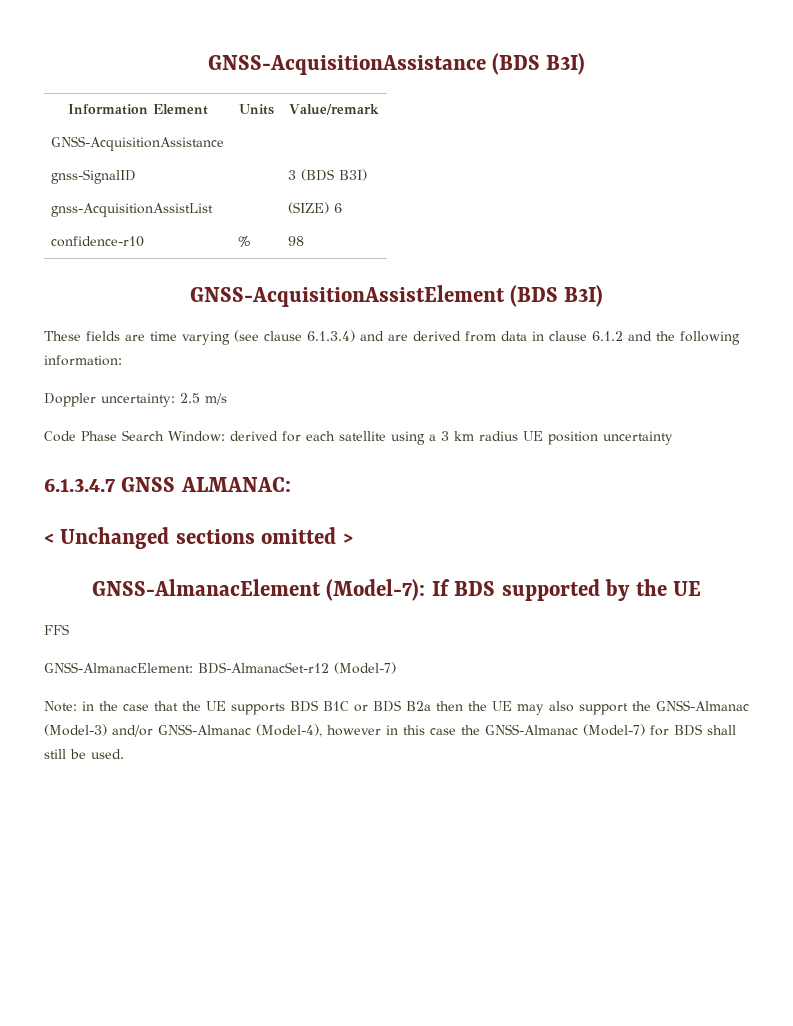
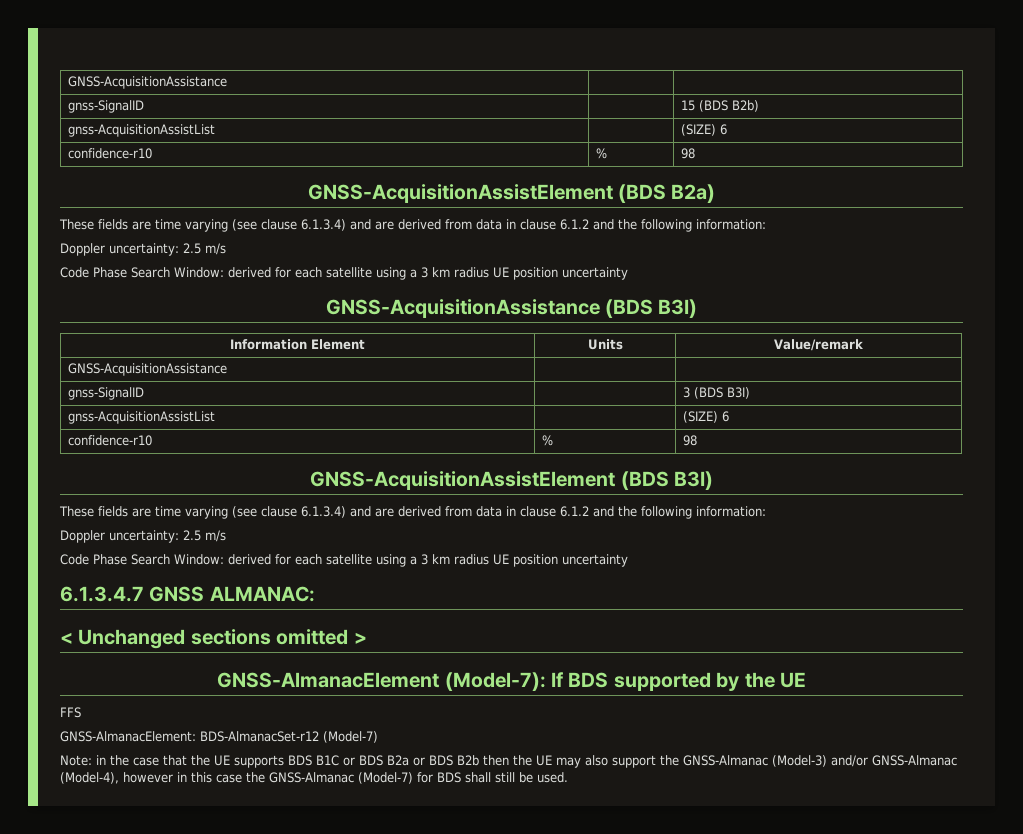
[207,55,486,75] GNSS-AcquisitionAssistance -> [68,76,228,89] [68,100,145,113] [681,100,760,112] [68,124,216,137] [681,124,728,136] [68,148,153,159] [596,148,608,159] [681,148,696,159] [307,184,716,203] [59,219,766,232] [60,243,226,256] [60,267,628,280] [325,299,600,318] GNSS-AcquisitionAssistance | | // gnss-SignalID | | 15 (BDS B2b) // gnss-AcquisitionAssistList | | (SIZE) 6 // confidence-r10 | % | 98 // GNSS-AcquisitionAssistElement (BDS B2a) // These fields are time varying (see clause 6.1.3.4) and are derived from data in clause 6.1.2 and the following information: // Doppler uncertainty: 2.5 m/s // Code Phase Search Window: derived for each satellite using a 3 km radius UE position uncertainty // GNSS-AcquisitionAssistance
(431, 706) none -> [413,755,479,766] or BDS B2b

